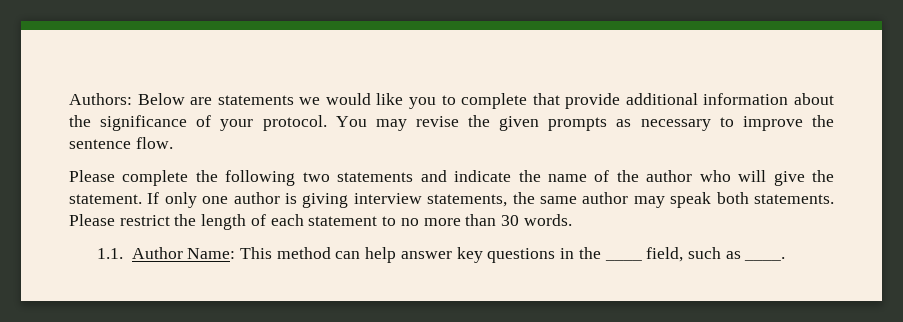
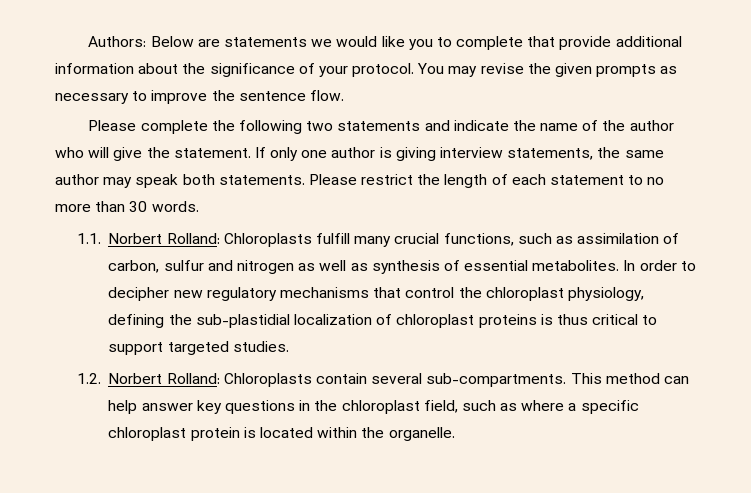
[131,247,236,259] Author Name: -> [108,233,680,247] [108,260,696,274] [108,287,644,301] [108,314,658,328] [108,341,289,355] [76,373,567,387] Norbert Rolland: Chloroplasts fulfill many crucial functions, such as assimilation of carbon, sulfur and nitrogen as well as synthesis of essential metabolites. In order to decipher new regulatory mechanisms that control the chloroplast physiology, defining the sub-plastidial localization of chloroplast proteins is thus critical to support targeted studies. // 1.2. Norbert Rolland: Chloroplasts contain several sub-compartments.
[604,259,642,261] ____ -> [341,400,420,414] chloroplast
[744,257,786,261] ____. -> [521,400,639,414] [108,427,455,441] where a specific chloroplast protein is located within the organelle.

